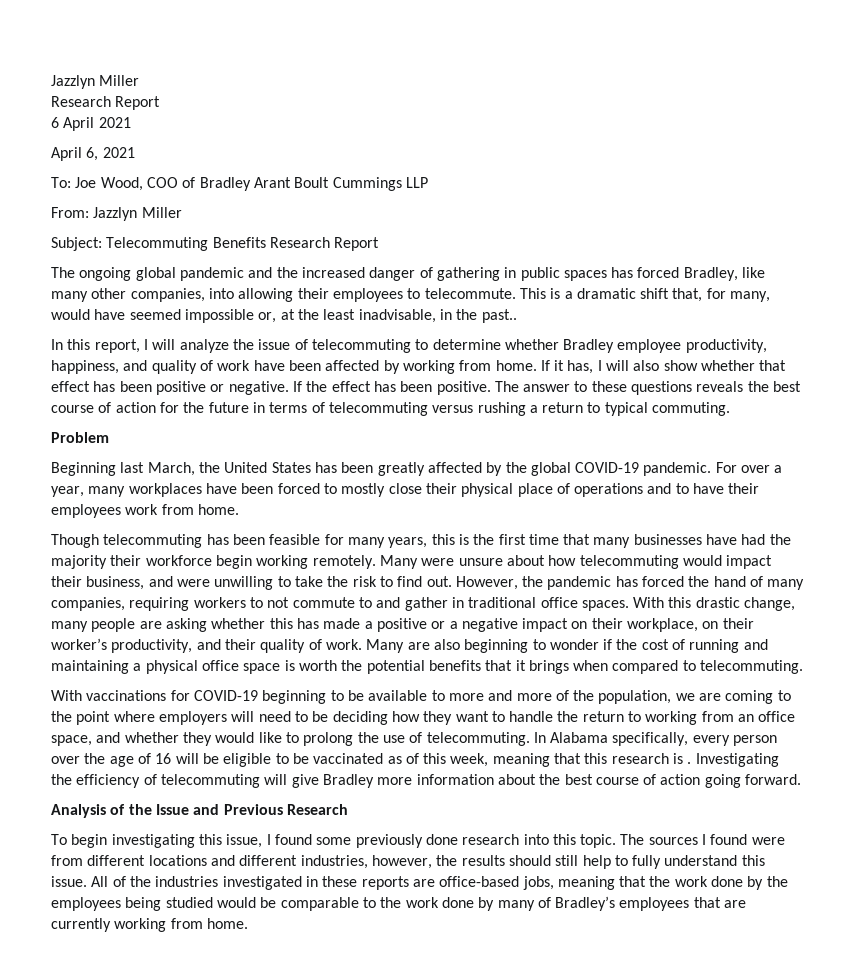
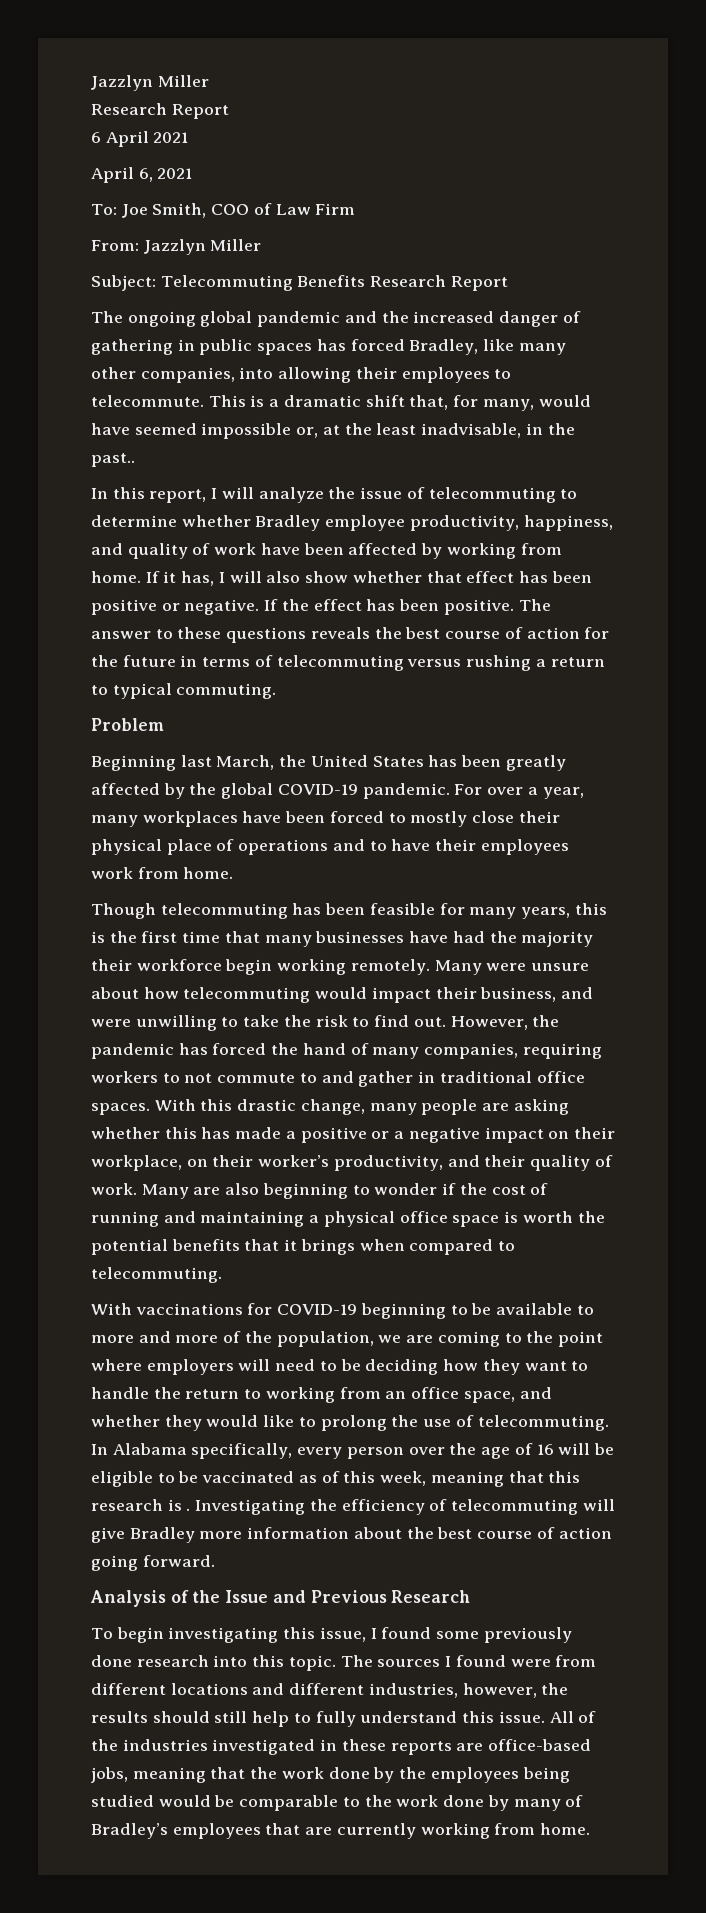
[100,177,143,191] Wood, -> [152,203,207,218] Smith,
[199,177,428,191] Bradley Arant Boult Cummings LLP -> [275,203,356,215] Law Firm

